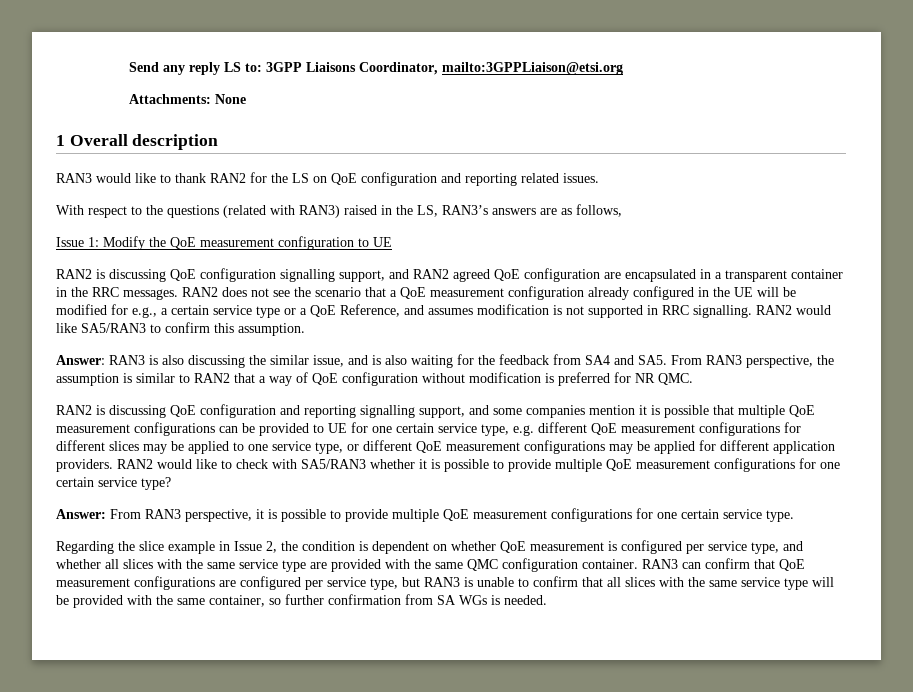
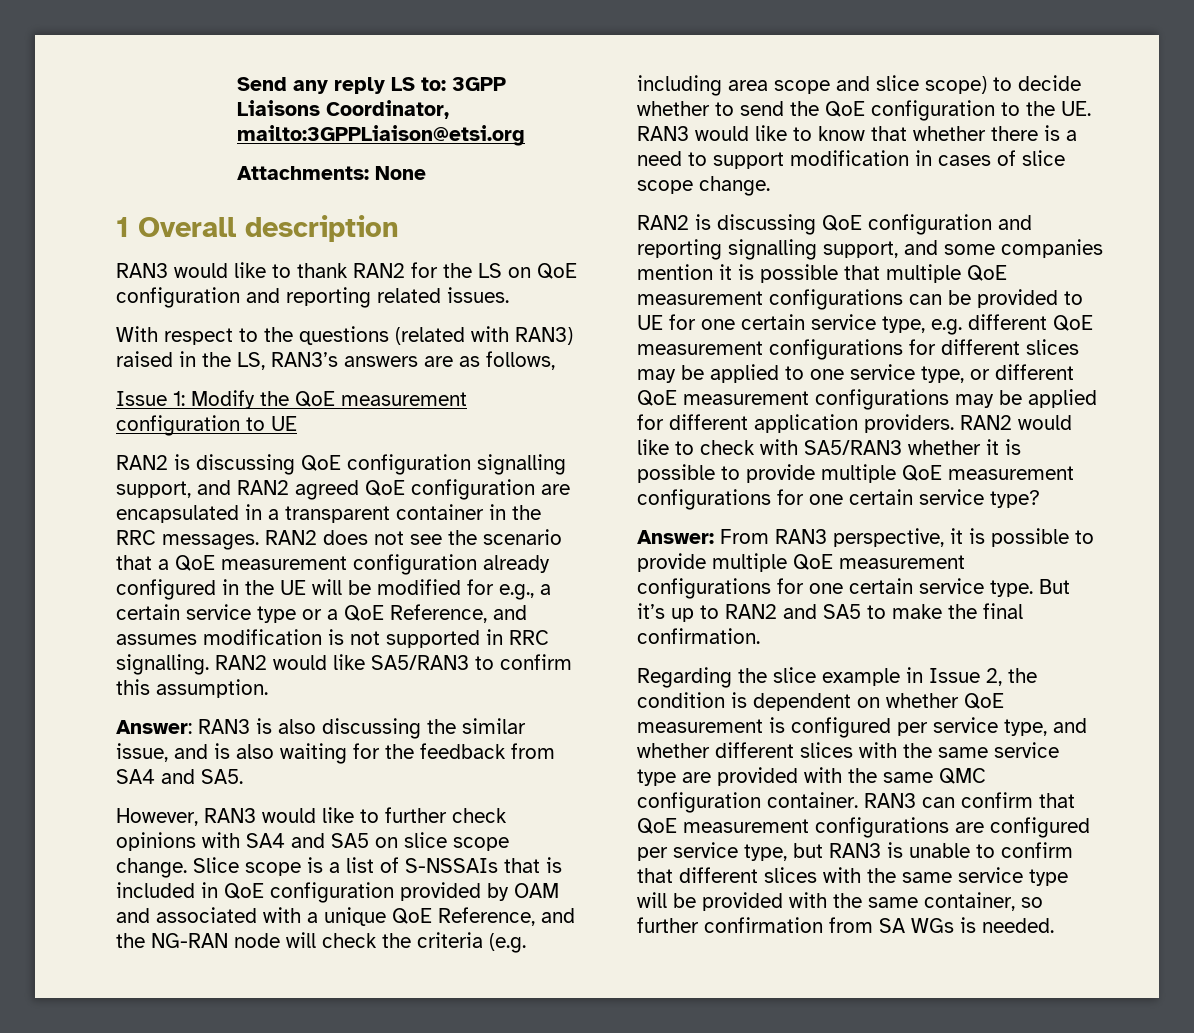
[671,355,834,368] [56,372,693,386] From RAN3 perspective, the assumption is similar to RAN2 that a way of QoE configuration without modification is preferred for NR QMC. -> [116,807,507,826] [116,832,509,851] [116,857,562,878] [116,882,559,903] [116,907,575,926] [116,932,526,953] [637,75,1081,96] [637,100,1091,121] [637,125,1077,141] [637,150,1065,169] [637,176,770,196] // However, RAN3 would like to further check opinions with SA4 and SA5 on slice scope change. Slice scope is a list of S-NSSAIs that is included in QoE configuration provided by OAM and associated with a unique QoE Reference, and the NG-RAN node will check the criteria (e.g. including area scope and slice scope) to decide whether to send the QoE configuration to the UE. RAN3 would like to know that whether there is a need to support modification in cases of slice scope change.
(794, 516) none -> [1039,579,1070,594] [637,603,1023,622] [637,628,760,644] But it’s up to RAN2 and SA5 to make the final confirmation.
[105,559,119,569] all -> [715,742,794,758] different
[607,577,621,587] all -> [679,867,758,883] different

